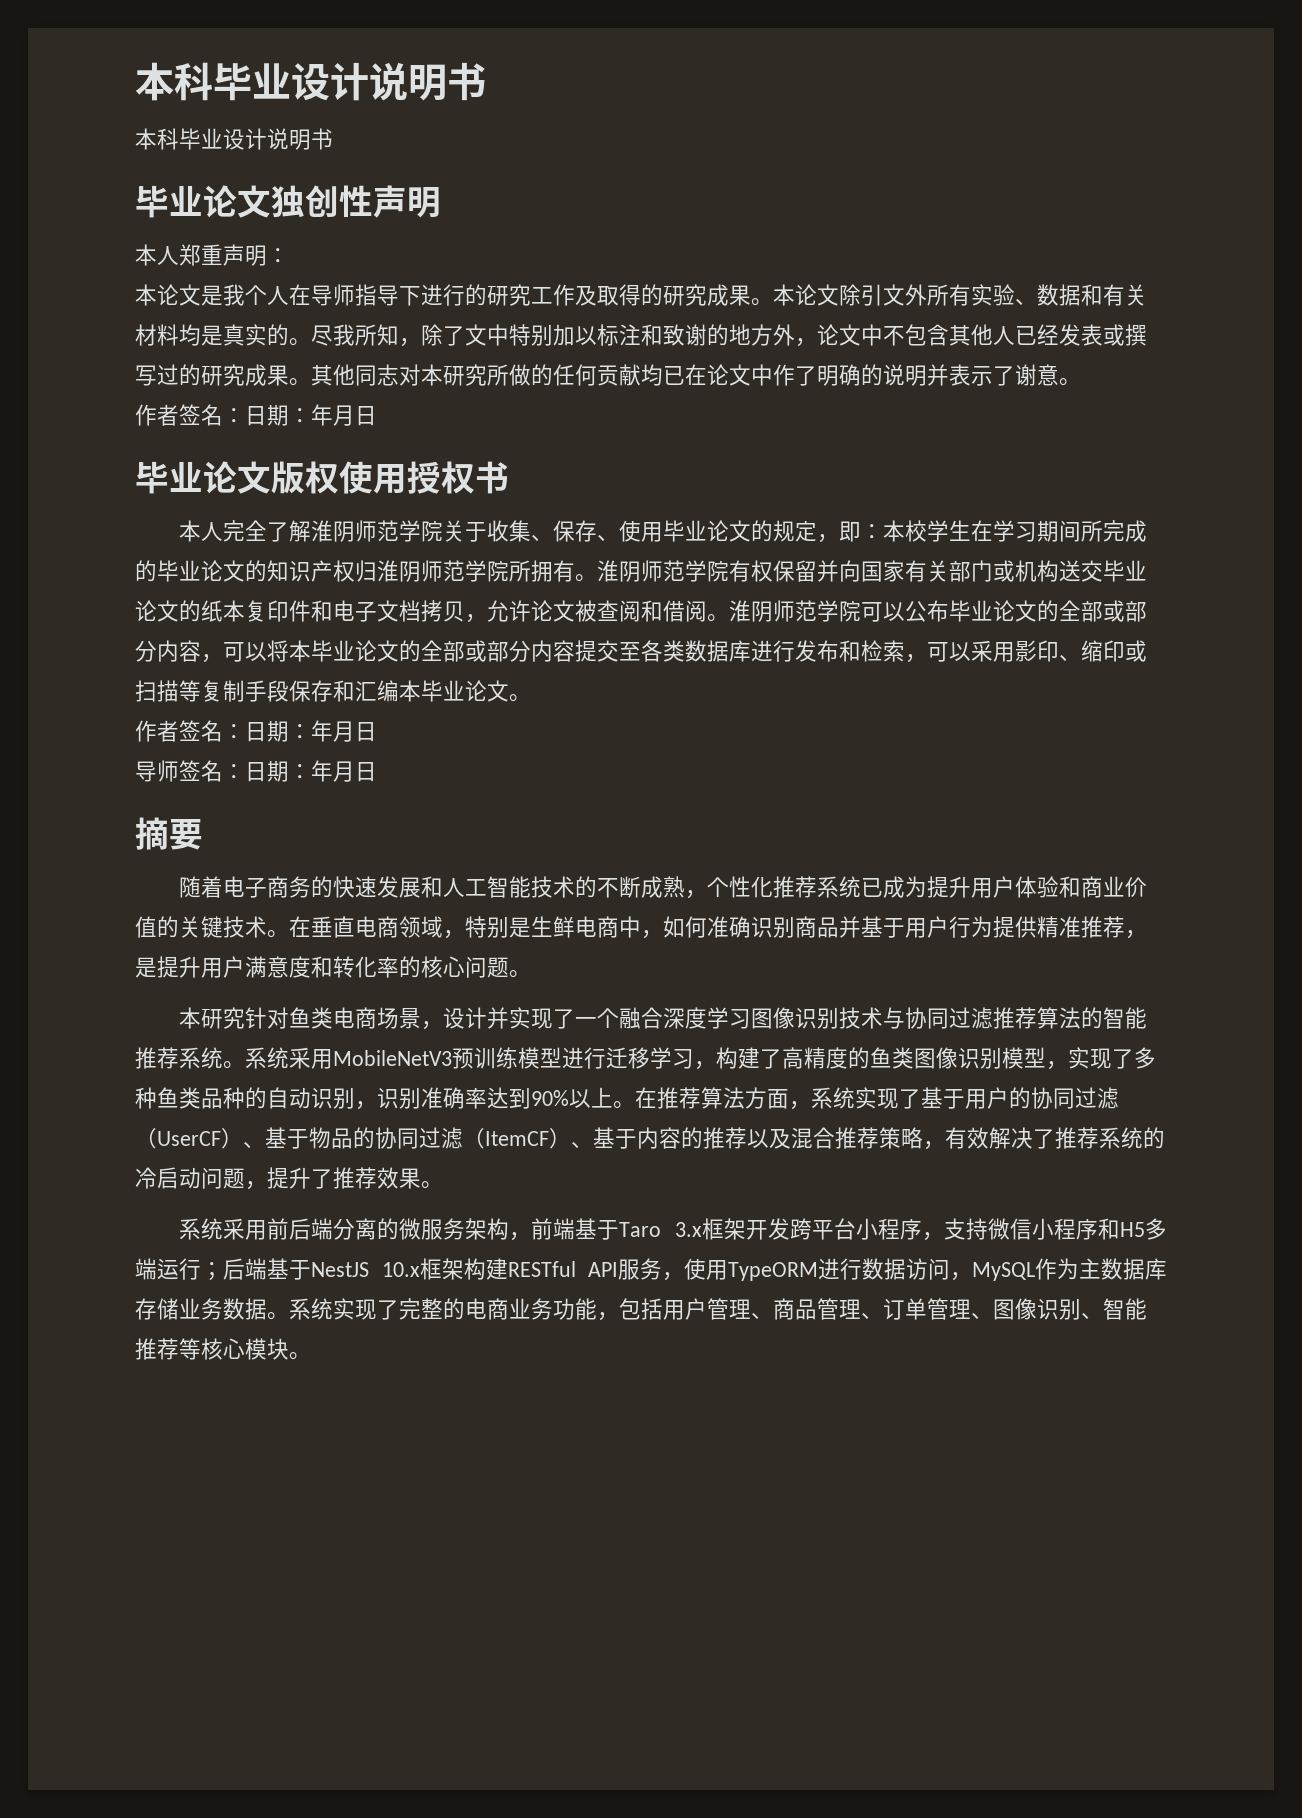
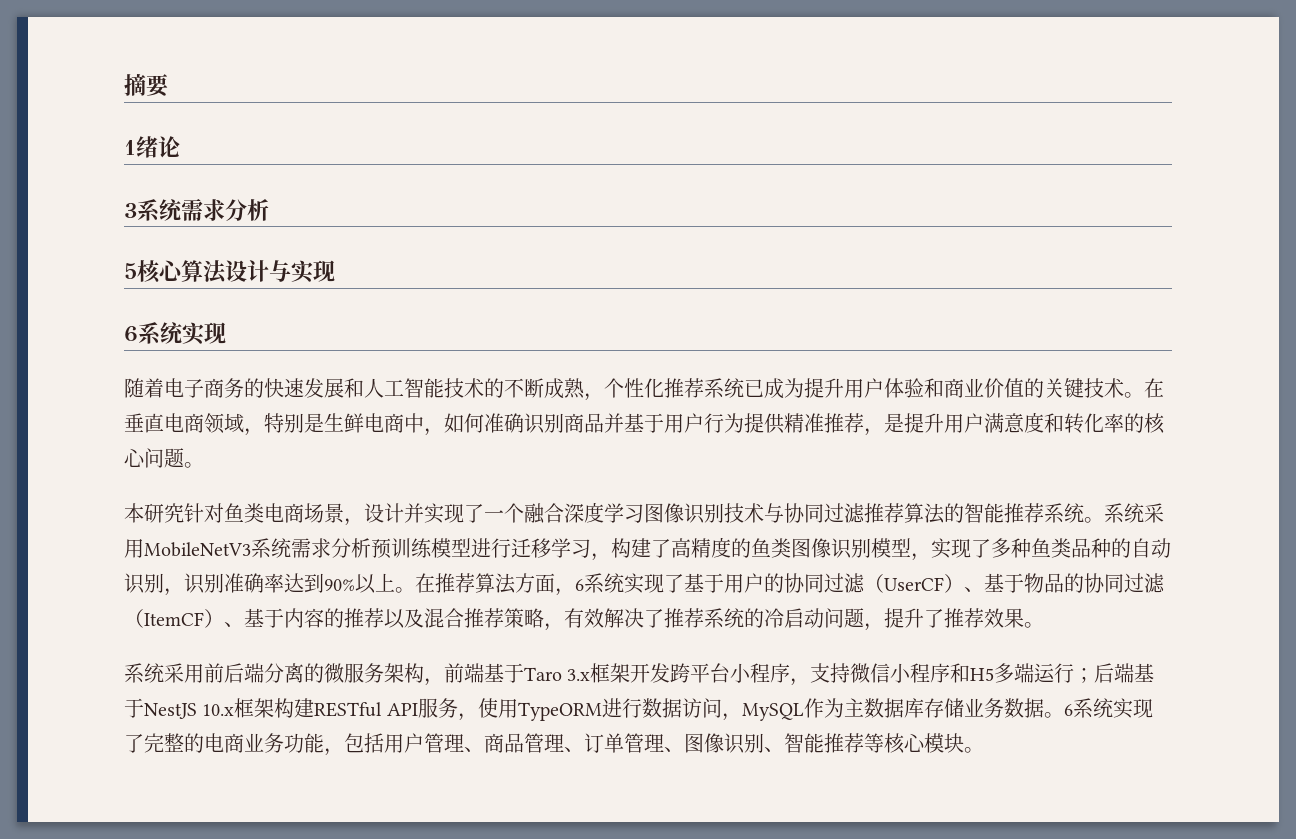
[135,62,486,101] [135,128,333,150] [135,185,441,218] [135,244,289,266] [135,284,1147,306] [135,324,1147,347] [135,364,1081,386] [135,404,377,426] [135,461,509,494] [179,520,1148,543] [135,560,1147,582] [135,600,1147,623] [135,640,1147,663] [135,680,531,702] [135,720,377,742] [135,760,377,782] [135,817,203,850] 本科毕业设计说明书 // 本科毕业设计说明书 // 毕业论文独创性声明 // 本人郑重声明： // 本论文是我个人在导师指导下进行的研究工作及取得的研究成果。本论文除引文外所有实验、数据和有关材料均是真实的。尽我所知，除了文中特别加以标注和致谢的地方外，论文中不包含其他人已经发表或撰写过的研究成果。其他同志对本研究所做的任何贡献均已在论文中作了明确的说明并表示了谢意。 // 作者签名：日期：年月日 // 毕业论文版权使用授权书 // 本人完全了解淮阴师范学院关于收集、保存、使用毕业论文的规定，即：本校学生在学习期间所完成的毕业论文的知识产权归淮阴师范学院所拥有。淮阴师范学院有权保留并向国家有关部门或机构送交毕业论文的纸本复印件和电子文档拷贝，允许论文被查阅和借阅。淮阴师范学院可以公布毕业论文的全部或部分内容，可以将本毕业论文的全部或部分内容提交至各类数据库进行发布和检索，可以采用影印、缩印或扫描等复制手段保存和汇编本毕业论文。 // 作者签名：日期：年月日 // 导师签名：日期：年月日 // 摘要 -> [124,74,169,97] [124,136,180,158] [124,198,269,222] [124,260,335,284] [124,322,226,345] 摘要 // 1绪论 // 3系统需求分析 // 5核心算法设计与实现 // 6系统实现
(452, 1058) none -> [251,538,371,558] 系统需求分析
(811, 1105) none -> [575,579,584,591] 6
(289, 1316) none -> [1063,704,1073,716] 6

